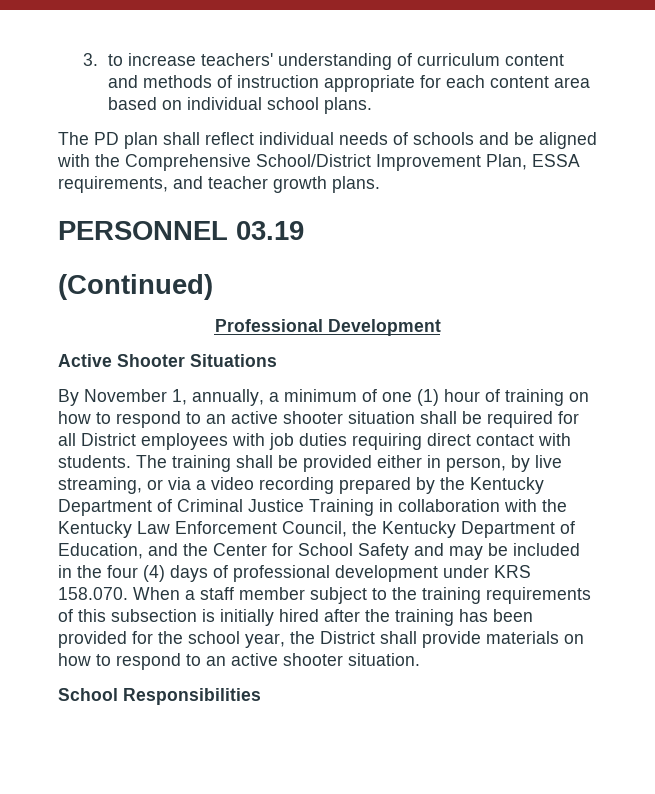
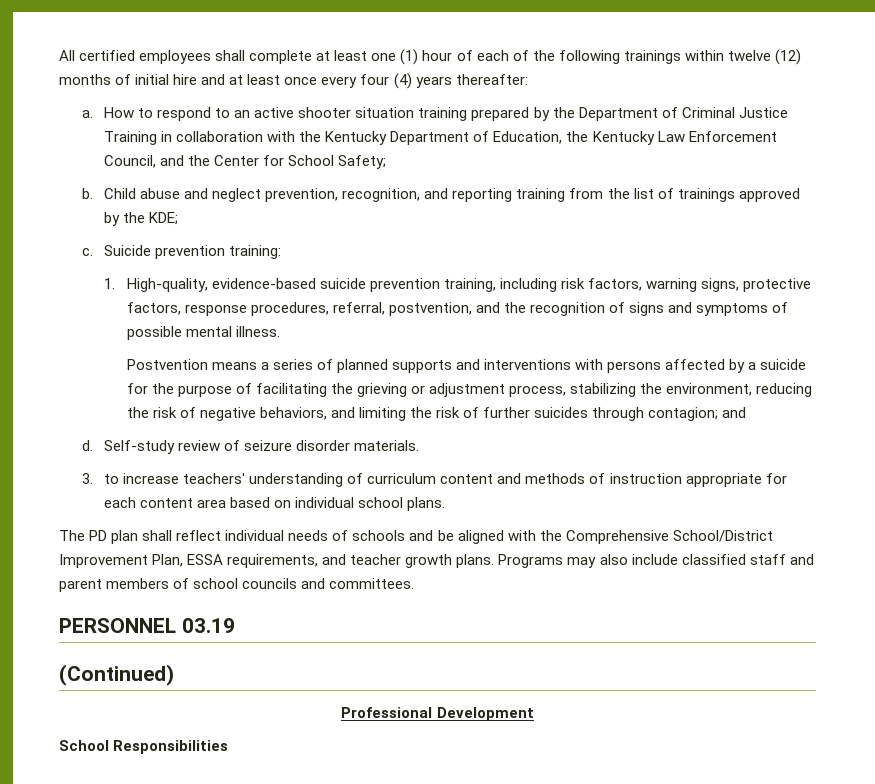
(83, 59) none -> [59,49,801,65] [59,73,528,89] [81,107,788,121] [104,131,777,145] [104,155,387,169] [81,188,800,202] [104,212,179,226] [81,245,282,259] [104,278,812,292] [126,302,789,316] [126,326,280,340] [126,359,807,373] [126,383,813,397] [126,407,747,421] [81,440,420,454] All certified employees shall complete at least one (1) hour of each of the following trainings within twelve (12) months of initial hire and at least once every four (4) years thereafter: // a. How to respond to an active shooter situation training prepared by the Department of Criminal Justice Training in collaboration with the Kentucky Department of Education, the Kentucky Law Enforcement Council, and the Center for School Safety; // b. Child abuse and neglect prevention, recognition, and reporting training from the list of trainings approved by the KDE; // c. Suicide prevention training: // 1. High-quality, evidence-based suicide prevention training, including risk factors, warning signs, protective factors, response procedures, referral, postvention, and the recognition of signs and symptoms of possible mental illness. // Postvention means a series of planned supports and interventions with persons affected by a suicide for the purpose of facilitating the grieving or adjustment process, stabilizing the environment, reducing the risk of negative behaviors, and limiting the risk of further suicides through contagion; and // d. Self-study review of seizure disorder materials. //
(380, 184) none -> [498,554,814,568] [59,578,415,592] Programs may also include classified staff and parent members of school councils and committees.
[58,354,277,367] [58,389,589,406] [58,411,579,428] [58,433,571,450] [58,455,562,472] [58,477,544,494] [58,499,567,516] [58,521,575,538] [58,543,580,560] [58,565,531,582] [58,587,591,604] [58,609,533,626] [58,631,584,648] [58,653,420,670] // Active Shooter Situations // By November 1, annually, a minimum of one (1) hour of training on how to respond to an active shooter situation shall be required for all District employees with job duties requiring direct contact with students. The training shall be provided either in person, by live streaming, or via a video recording prepared by the Kentucky Department of Criminal Justice Training in collaboration with the Kentucky Law Enforcement Council, the Kentucky Department of Education, and the Center for School Safety and may be included in the four (4) days of professional development under KRS 158.070. When a staff member subject to the training requirements of this subsection is initially hired after the training has been provided for the school year, the District shall provide materials on how to respond to an active shooter situation. -> (534, 714) none

